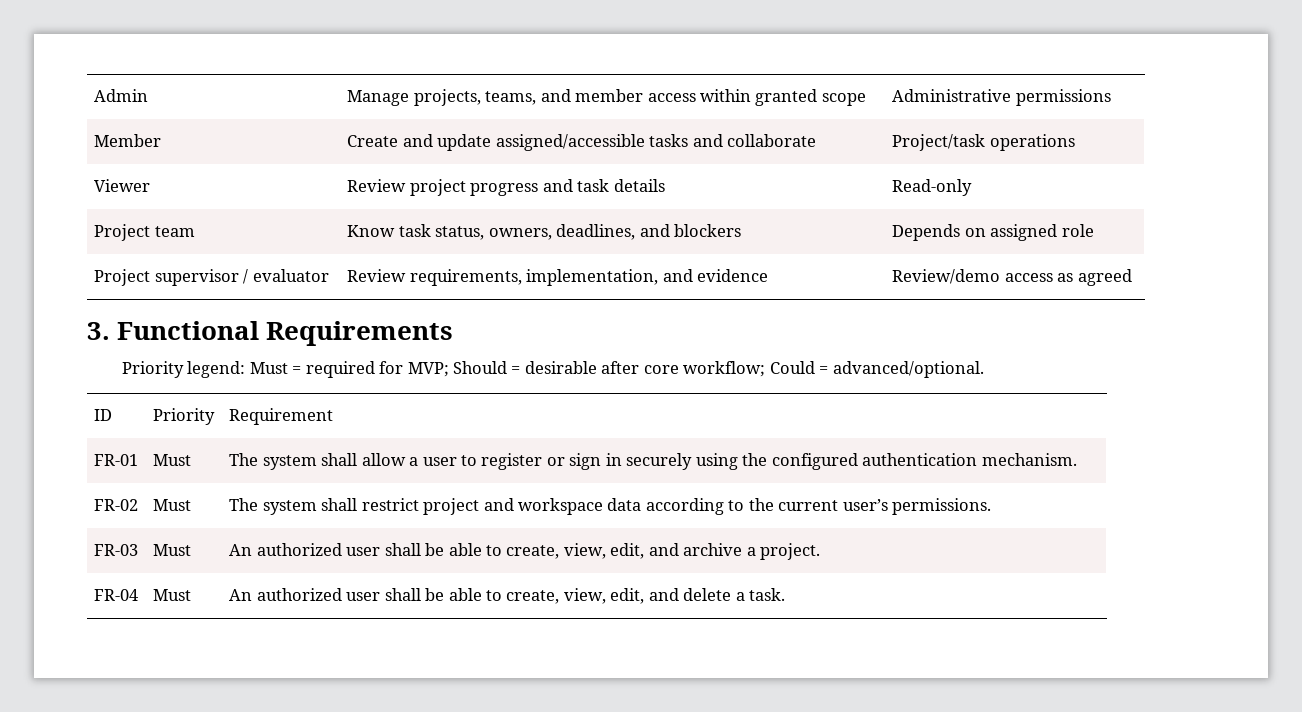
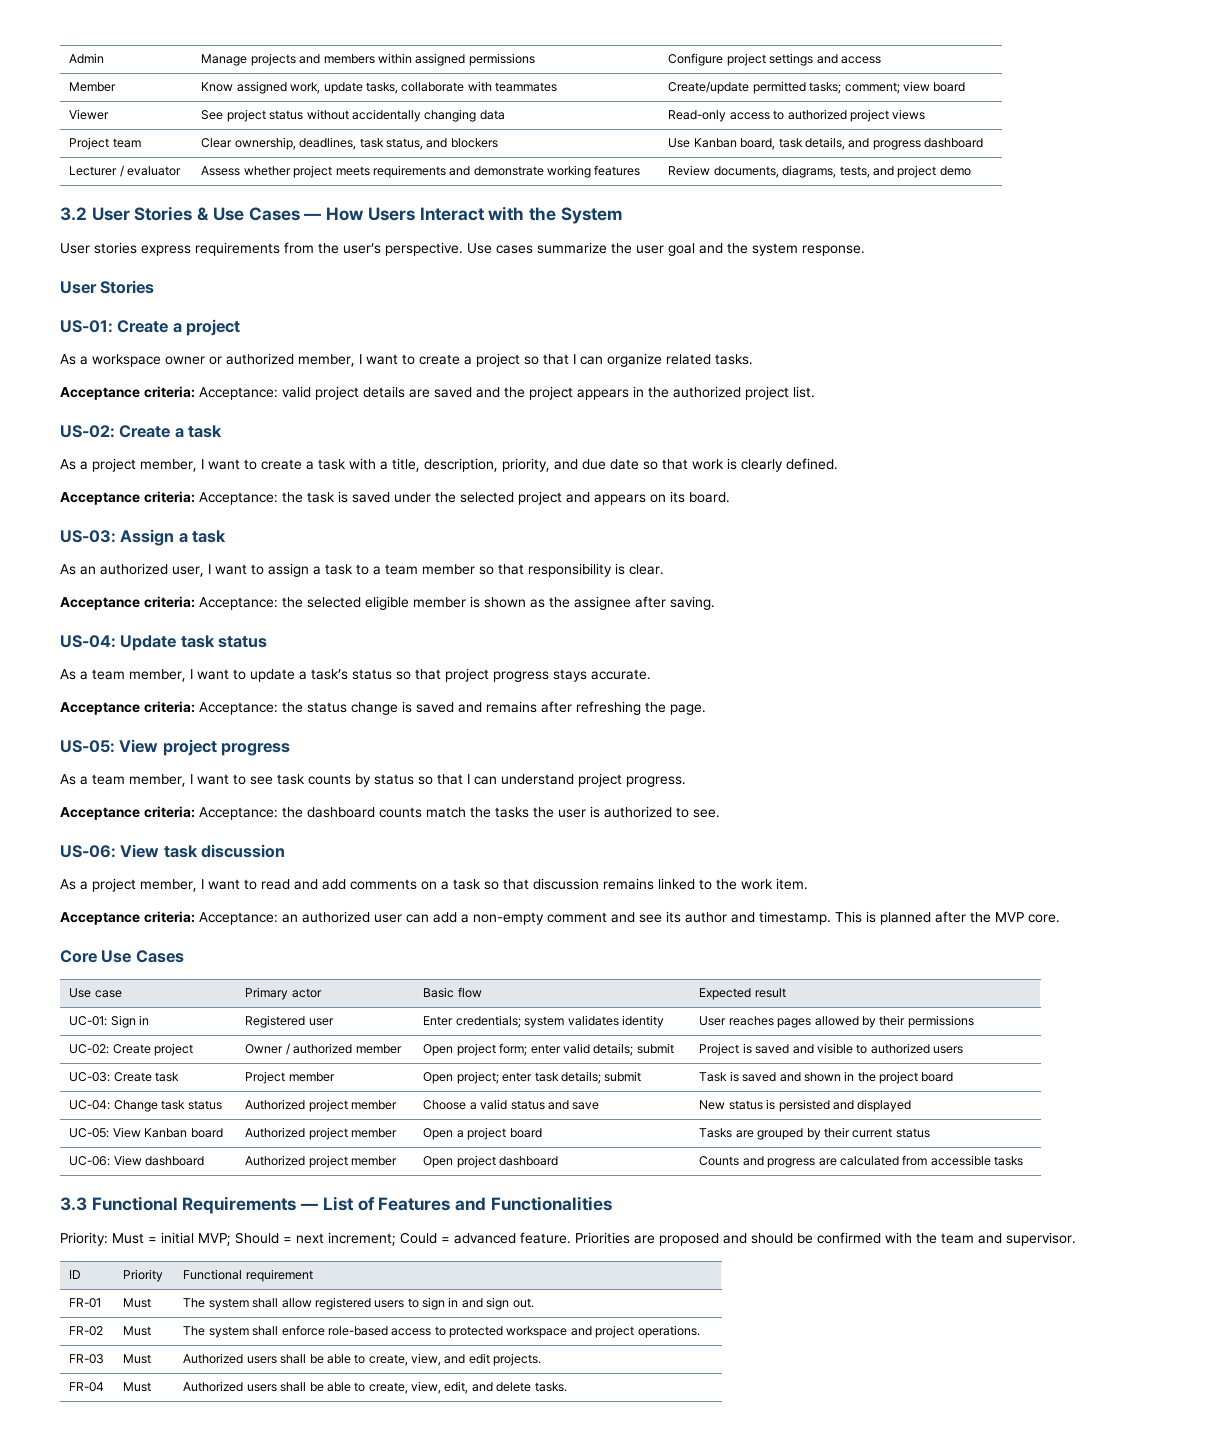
[413,89,866,106] [892,89,1111,106] [94,134,162,147] [347,134,816,151] [892,134,1075,151] [94,179,151,192] [347,179,665,196] [892,179,973,196] [94,224,195,241] [347,224,741,240] [892,224,1094,241] [94,269,329,286] [347,269,769,286] [892,269,1132,286] [87,321,454,346] [121,361,984,378] projects, teams, and member access within granted scope | Administrative permissions // Member | Create and update assigned/accessible tasks and collaborate | Project/task operations // Viewer | Review project progress and task details | Read-only // Project team | Know task status, owners, deadlines, and blockers | Depends on assigned role // Project supervisor / evaluator | Review requirements, implementation, and evidence | Review/demo access as agreed // 3. Functional Requirements // Priority legend: Must = required for MVP; Should = desirable after core workflow; Could = advanced/optional. -> [250,53,535,66] [668,53,881,66] [69,82,117,92] [201,81,558,94] [668,81,966,94] [69,109,110,120] [201,109,505,122] [668,109,926,122] [69,137,141,150] [201,137,498,150] [668,137,984,150] [69,165,182,177] [201,165,641,178] [668,165,971,178] [60,206,622,224] [60,242,865,256] [60,280,155,294] [60,319,241,336] [60,353,753,367] [60,386,815,400] [60,425,223,438] [60,458,838,472] [60,491,730,505] [60,529,227,546] [60,563,664,577] [60,596,715,610] [60,635,268,651] [60,668,651,682] [60,701,706,715] [60,739,291,756] [60,773,686,787] [60,806,720,820] [60,844,286,858] [60,878,808,892] [60,911,1060,925] [60,950,184,963] [69,988,122,998] [245,987,322,1000] [423,987,482,998] [699,988,786,1000] [69,1015,150,1028] [245,1015,334,1028] [423,1015,664,1028] [699,1015,974,1028] [69,1043,194,1056] [245,1043,402,1055] [423,1043,674,1056] [699,1043,964,1056] [69,1072,180,1082] [245,1071,335,1084] [423,1071,642,1084] [699,1071,954,1084] [69,1100,222,1112] [245,1099,398,1112] [423,1099,600,1110] [699,1099,912,1112] [69,1127,223,1138] [245,1127,398,1140] [423,1127,542,1140] [699,1127,930,1140] [69,1155,205,1166] [245,1155,398,1168] [423,1155,559,1168] [699,1155,1024,1168] [60,1196,612,1214] [60,1232,1076,1246] projects and members within assigned permissions | Configure project settings and access // Member | Know assigned work, update tasks, collaborate with teammates | Create/update permitted tasks; comment; view board // Viewer | See project status without accidentally changing data | Read-only access to authorized project views // Project team | Clear ownership, deadlines, task status, and blockers | Use Kanban board, task details, and progress dashboard // Lecturer / evaluator | Assess whether project meets requirements and demonstrate working features | Review documents, diagrams, tests, and project demo // 3.2 User Stories & Use Cases — How Users Interact with the System // User stories express requirements from the user’s perspective. Use cases summarize the user goal and the system response. // User Stories // US-01: Create a project // As a workspace owner or authorized member, I want to create a project so that I can organize related tasks. // Acceptance criteria: Acceptance: valid project details are saved and the project appears in the authorized project list. // US-02: Create a task // As a project member, I want to create a task with a title, description, priority, and due date so that work is clearly defined. // Acceptance criteria: Acceptance: the task is saved under the selected project and appears on its board. // US-03: Assign a task // As an authorized user, I want to assign a task to a team member so that responsibility is clear. // Acceptance criteria: Acceptance: the selected eligible member is shown as the assignee after saving. // US-04: Update task status // As a team member, I want to update a task’s status so that project progress stays accurate. // Acceptance criteria: Acceptance: the status change is saved and remains after refreshing the page. // US-05: View project progress // As a team member, I want to see task counts by status so that I can understand project progress. // Acceptance criteria: Acceptance: the dashboard counts match the tasks the user is authorized to see. // US-06: View task discussion // As a project member, I want to read and add comments on a task so that discussion remains linked to the work item. // Acceptance criteria: Acceptance: an authorized user can add a non-empty comment and see its author and timestamp. This is planned after the MVP core. // Core Use Cases // Use case | Primary actor | Basic flow | Expected result // UC-01: Sign in | Registered user | Enter credentials; system validates identity | User reaches pages allowed by their permissions // UC-02: Create project | Owner / authorized member | Open project form; enter valid details; submit | Project is saved and visible to authorized users // UC-03: Create task | Project member | Open project; enter task details; submit | Task is saved and shown in the project board // UC-04: Change task status | Authorized project member | Choose a valid status and save | New status is persisted and displayed // UC-05: View Kanban board | Authorized project member | Open a project board | Tasks are grouped by their current status // UC-06: View dashboard | Authorized project member | Open project dashboard | Counts and progress are calculated from accessible tasks // 3.3 Functional Requirements — List of Features and Functionalities // Priority: Must = initial MVP; Should = next increment; Could = advanced feature. Priorities are proposed and should be confirmed with the team and supervisor.
[229,408,334,425] Requirement -> [183,1269,313,1282] Functional requirement
[409,453,1077,470] a user to register or sign in securely using the configured authentication mechanism. -> [314,1297,534,1310] registered users to sign in and sign out.
[361,498,992,515] restrict project and workspace data according to the current user’s permissions. -> [281,1325,700,1338] enforce role-based access to protected workspace and project operations.
[229,543,821,560] An authorized user shall be able to create, view, edit, and archive a project. -> [183,1353,542,1366] Authorized users shall be able to create, view, and edit projects.
[229,588,381,601] An authorized user -> [183,1381,277,1392] Authorized users
[735,588,786,601] a task. -> [534,1382,567,1392] tasks.

